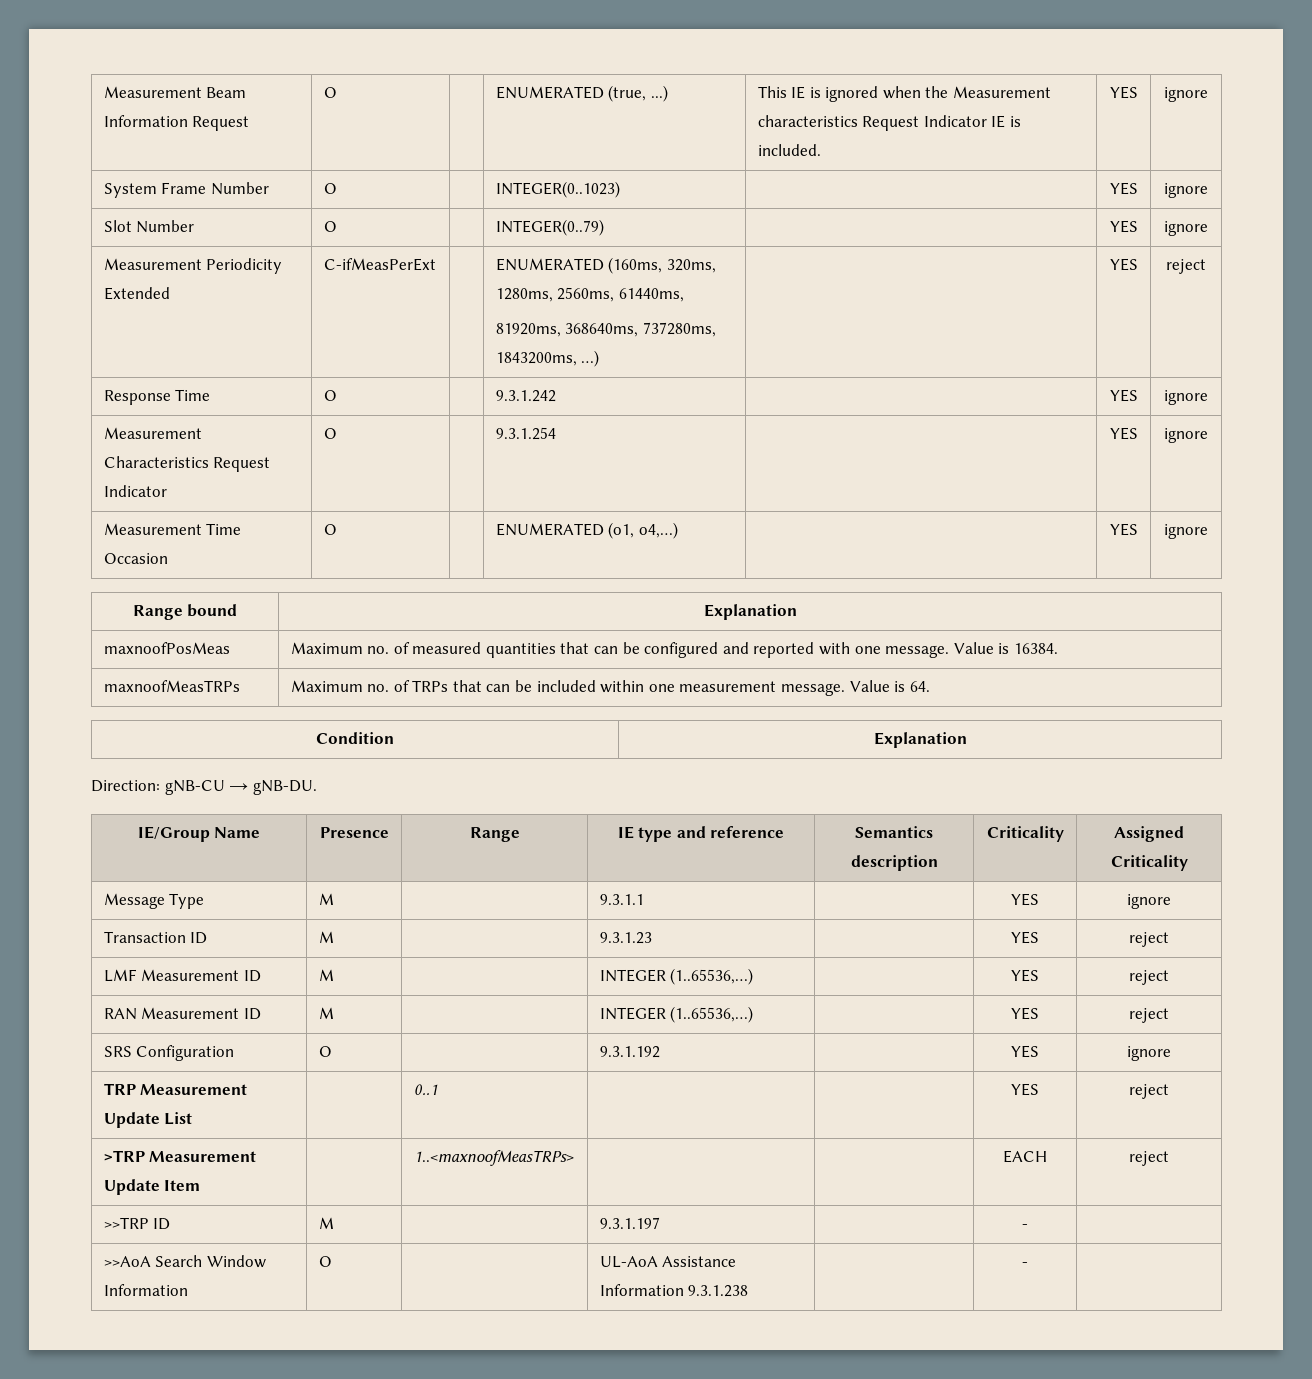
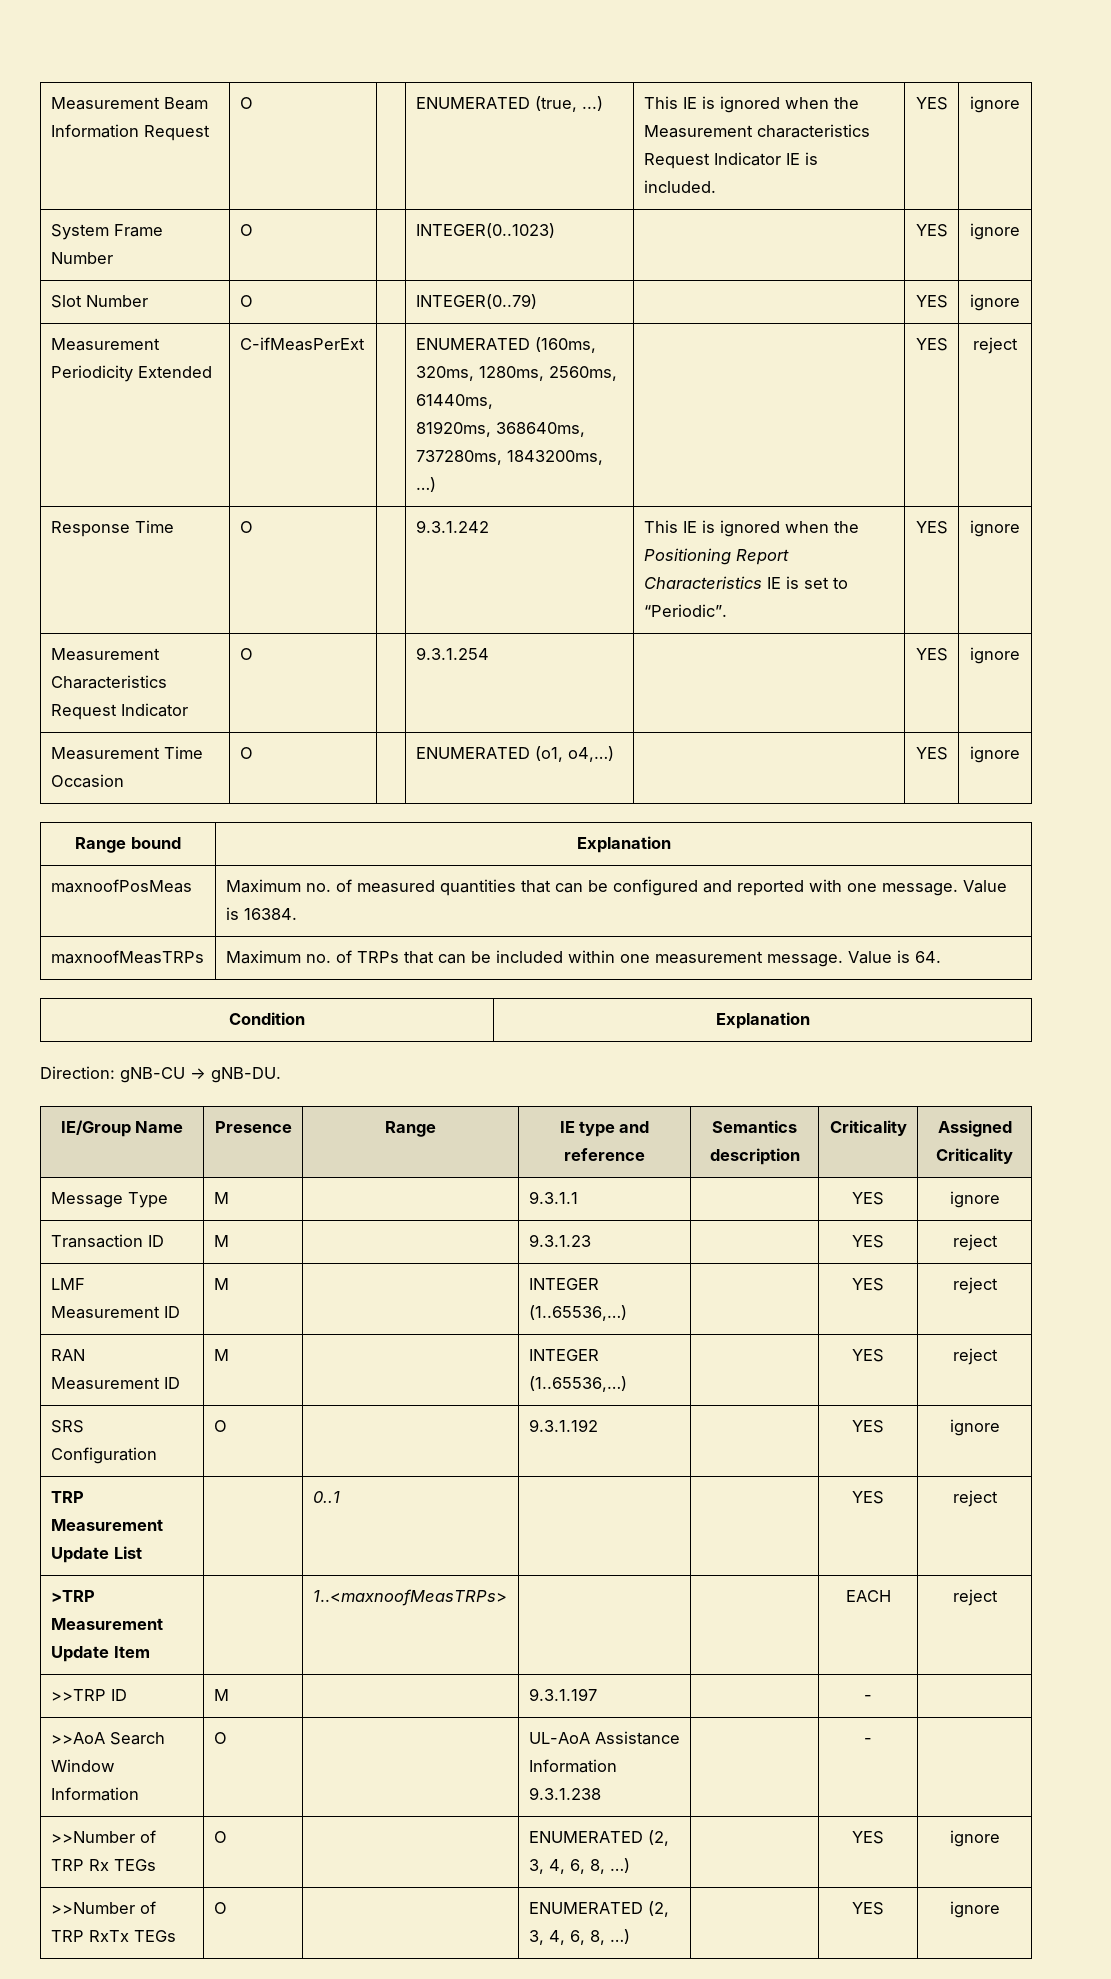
(556, 396) none -> [643,520,859,537] [643,548,789,565] [643,576,848,589] [643,604,727,617] This IE is ignored when the Positioning Report Characteristics IE is set to “Periodic”.
(1028, 1264) none -> [50,1830,156,1843] [50,1859,156,1871] [213,1831,227,1843] [528,1830,669,1846] [528,1858,630,1874] [852,1831,884,1844] [949,1830,1000,1847] [50,1901,156,1914] [50,1930,176,1942] [213,1902,227,1914] [528,1901,669,1917] [528,1929,630,1945] [852,1902,884,1915] [949,1901,1000,1918] // >>Number of TRP Rx TEGs | O | | ENUMERATED (2, 3, 4, 6, 8, …) | | YES | ignore // >>Number of TRP RxTx TEGs | O | | ENUMERATED (2, 3, 4, 6, 8, …) | | YES | ignore

